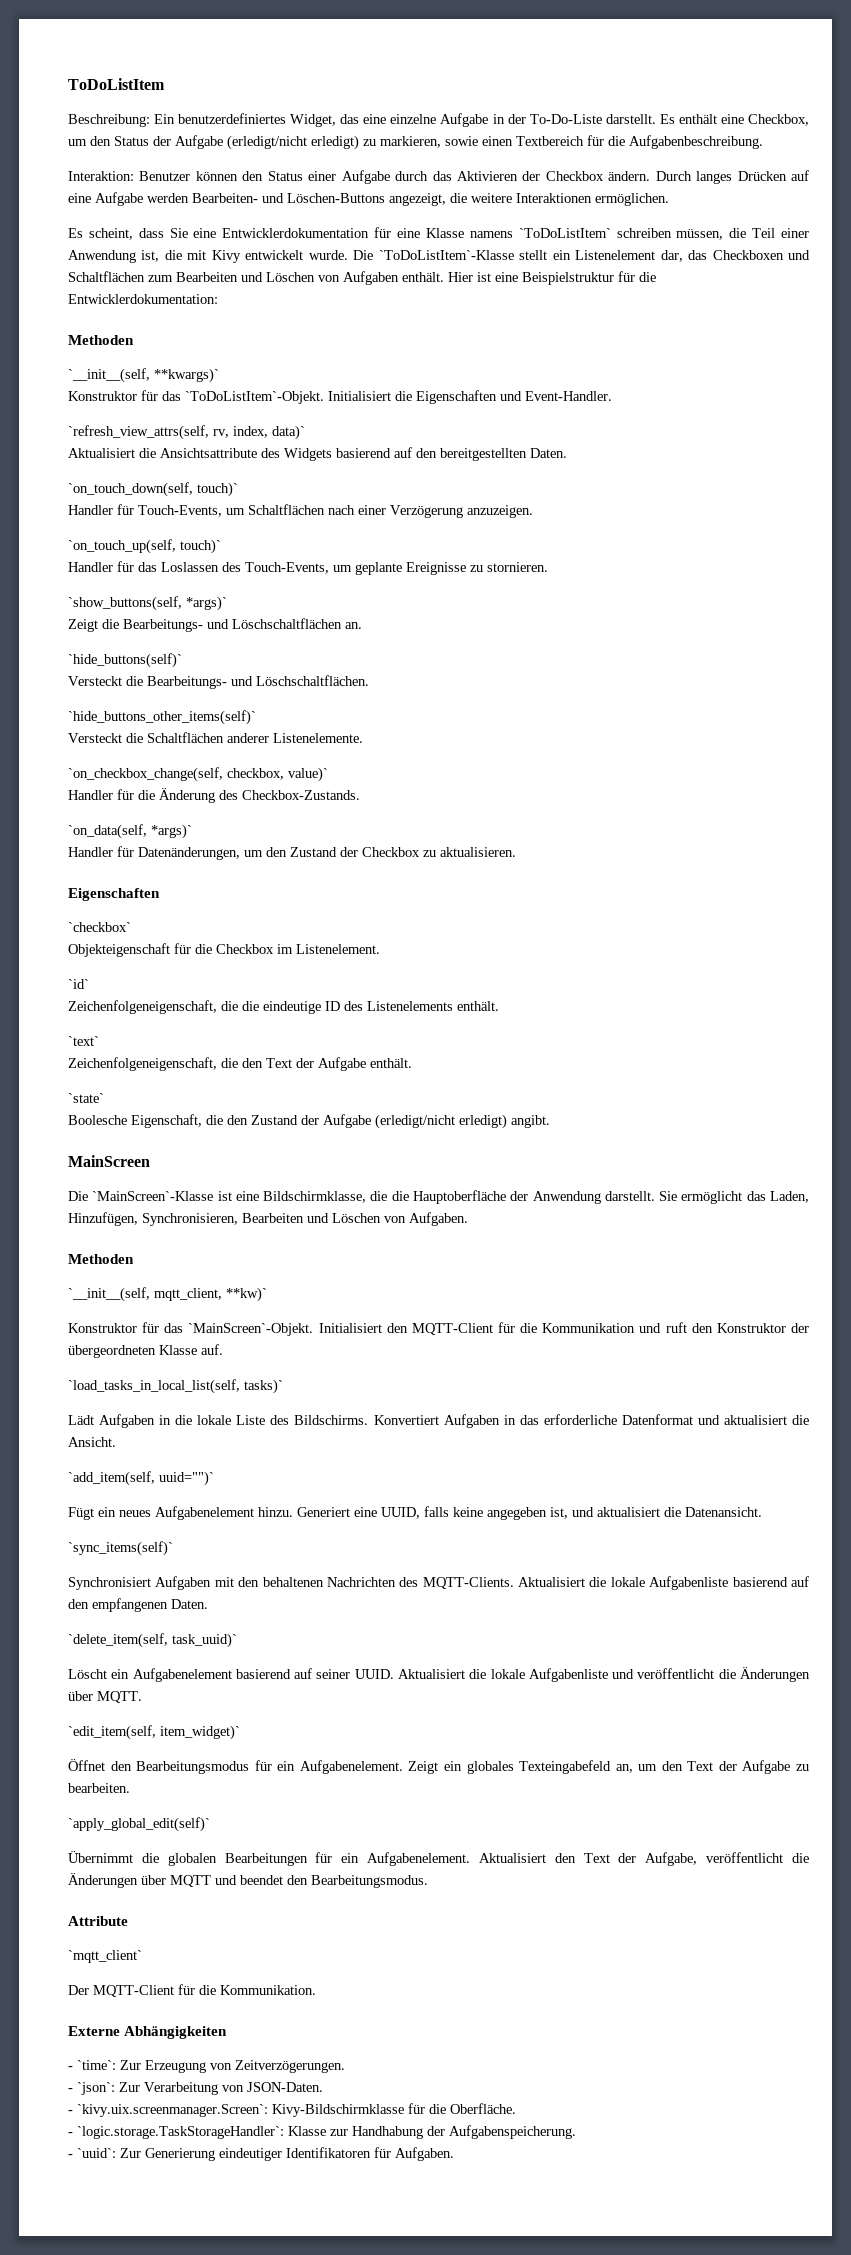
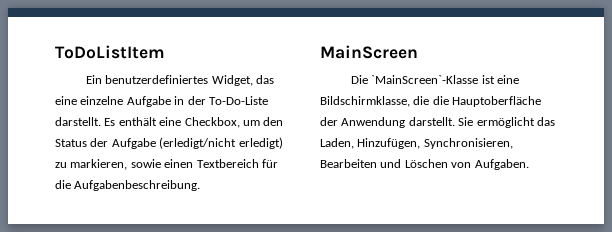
[68,114,150,127] Beschreibung: -> (165, 52) none
[68,170,809,184] [68,192,669,206] [68,227,810,240] [68,250,810,263] [68,271,656,285] [68,294,218,304] [68,335,134,345] [68,368,219,383] [68,390,612,404] [68,425,305,440] [68,447,567,461] [68,482,238,497] [68,504,533,518] [68,539,221,554] [68,561,548,575] [68,596,227,611] [68,618,362,632] [68,653,182,668] [68,675,369,689] [68,710,256,725] [68,732,363,743] [68,767,328,782] [68,788,360,803] [68,824,192,839] [68,846,516,860] [68,888,160,901] [68,922,131,932] [68,943,380,957] [68,979,89,989] [68,1000,499,1014] [68,1036,99,1046] [68,1057,412,1071] [68,1093,104,1103] [68,1114,550,1129] // Interaktion: Benutzer können den Status einer Aufgabe durch das Aktivieren der Checkbox ändern. Durch langes Drücken auf eine Aufgabe werden Bearbeiten- und Löschen-Buttons angezeigt, die weitere Interaktionen ermöglichen. // Es scheint, dass Sie eine Entwicklerdokumentation für eine Klasse namens `ToDoListItem` schreiben müssen, die Teil einer Anwendung ist, die mit Kivy entwickelt wurde. Die `ToDoListItem`-Klasse stellt ein Listenelement dar, das Checkboxen und Schaltflächen zum Bearbeiten und Löschen von Aufgaben enthält. Hier ist eine Beispielstruktur für die Entwicklerdokumentation: // Methoden // `__init__(self, **kwargs)` // Konstruktor für das `ToDoListItem`-Objekt. Initialisiert die Eigenschaften und Event-Handler. // `refresh_view_attrs(self, rv, index, data)` // Aktualisiert die Ansichtsattribute des Widgets basierend auf den bereitgestellten Daten. // `on_touch_down(self, touch)` // Handler für Touch-Events, um Schaltflächen nach einer Verzögerung anzuzeigen. // `on_touch_up(self, touch)` // Handler für das Loslassen des Touch-Events, um geplante Ereignisse zu stornieren. // `show_buttons(self, *args)` // Zeigt die Bearbeitungs- und Löschschaltflächen an. // `hide_buttons(self)` // Versteckt die Bearbeitungs- und Löschschaltflächen. // `hide_buttons_other_items(self)` // Versteckt die Schaltflächen anderer Listenelemente. // `on_checkbox_change(self, checkbox, value)` // Handler für die Änderung des Checkbox-Zustands. // `on_data(self, *args)` // Handler für Datenänderungen, um den Zustand der Checkbox zu aktualisieren. // Eigenschaften // `checkbox` // Objekteigenschaft für die Checkbox im Listenelement. // `id` // Zeichenfolgeneigenschaft, die die eindeutige ID des Listenelements enthält. // `text` // Zeichenfolgeneigenschaft, die den Text der Aufgabe enthält. // `state` // Boolesche Eigenschaft, die den Zustand der Aufgabe (erledigt/nicht erledigt) angibt. -> (201, 185) none
[68,1254,134,1264] [68,1287,267,1302] [68,1322,809,1336] [68,1344,223,1358] [68,1379,283,1394] [68,1414,809,1428] [68,1437,116,1447] [68,1471,214,1486] [68,1506,762,1520] [68,1541,173,1556] [68,1576,809,1590] [68,1598,208,1612] [68,1633,237,1648] [68,1667,811,1682] [68,1691,142,1703] [68,1725,240,1740] [68,1759,809,1774] [68,1783,130,1793] [68,1817,210,1832] [68,1851,809,1866] [68,1873,428,1888] [68,1916,128,1926] [68,1950,142,1963] [68,1984,316,1997] [68,2026,228,2039] [68,2060,345,2073] [68,2082,323,2095] [68,2103,516,2117] [68,2125,576,2139] [68,2147,454,2161] // Methoden // `__init__(self, mqtt_client, **kw)` // Konstruktor für das `MainScreen`-Objekt. Initialisiert den MQTT-Client für die Kommunikation und ruft den Konstruktor der übergeordneten Klasse auf. // `load_tasks_in_local_list(self, tasks)` // Lädt Aufgaben in die lokale Liste des Bildschirms. Konvertiert Aufgaben in das erforderliche Datenformat und aktualisiert die Ansicht. // `add_item(self, uuid="")` // Fügt ein neues Aufgabenelement hinzu. Generiert eine UUID, falls keine angegeben ist, und aktualisiert die Datenansicht. // `sync_items(self)` // Synchronisiert Aufgaben mit den behaltenen Nachrichten des MQTT-Clients. Aktualisiert die lokale Aufgabenliste basierend auf den empfangenen Daten. // `delete_item(self, task_uuid)` // Löscht ein Aufgabenelement basierend auf seiner UUID. Aktualisiert die lokale Aufgabenliste und veröffentlicht die Änderungen über MQTT. // `edit_item(self, item_widget)` // Öffnet den Bearbeitungsmodus für ein Aufgabenelement. Zeigt ein globales Texteingabefeld an, um den Text der Aufgabe zu bearbeiten. // `apply_global_edit(self)` // Übernimmt die globalen Bearbeitungen für ein Aufgabenelement. Aktualisiert den Text der Aufgabe, veröffentlicht die Änderungen über MQTT und beendet den Bearbeitungsmodus. // Attribute // `mqtt_client` // Der MQTT-Client für die Kommunikation. // Externe Abhängigkeiten // - `time`: Zur Erzeugung von Zeitverzögerungen. // - `json`: Zur Verarbeitung von JSON-Daten. // - `kivy.uix.screenmanager.Screen`: Kivy-Bildschirmklasse für die Oberfläche. // - `logic.storage.TaskStorageHandler`: Klasse zur Handhabung der Aufgabenspeicherung. // - `uuid`: Zur Generierung eindeutiger Identifikatoren für Aufgaben. -> (529, 164) none

